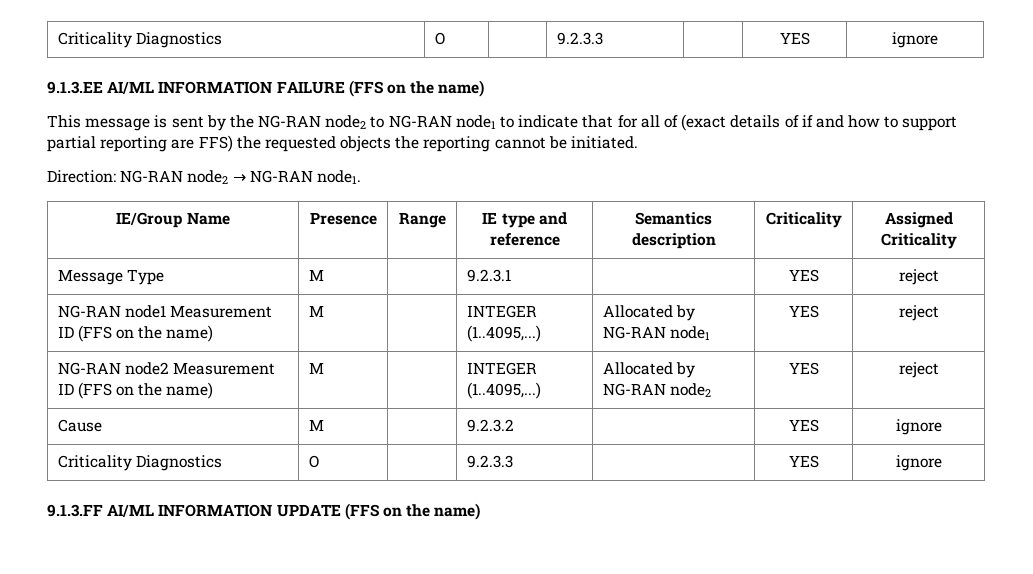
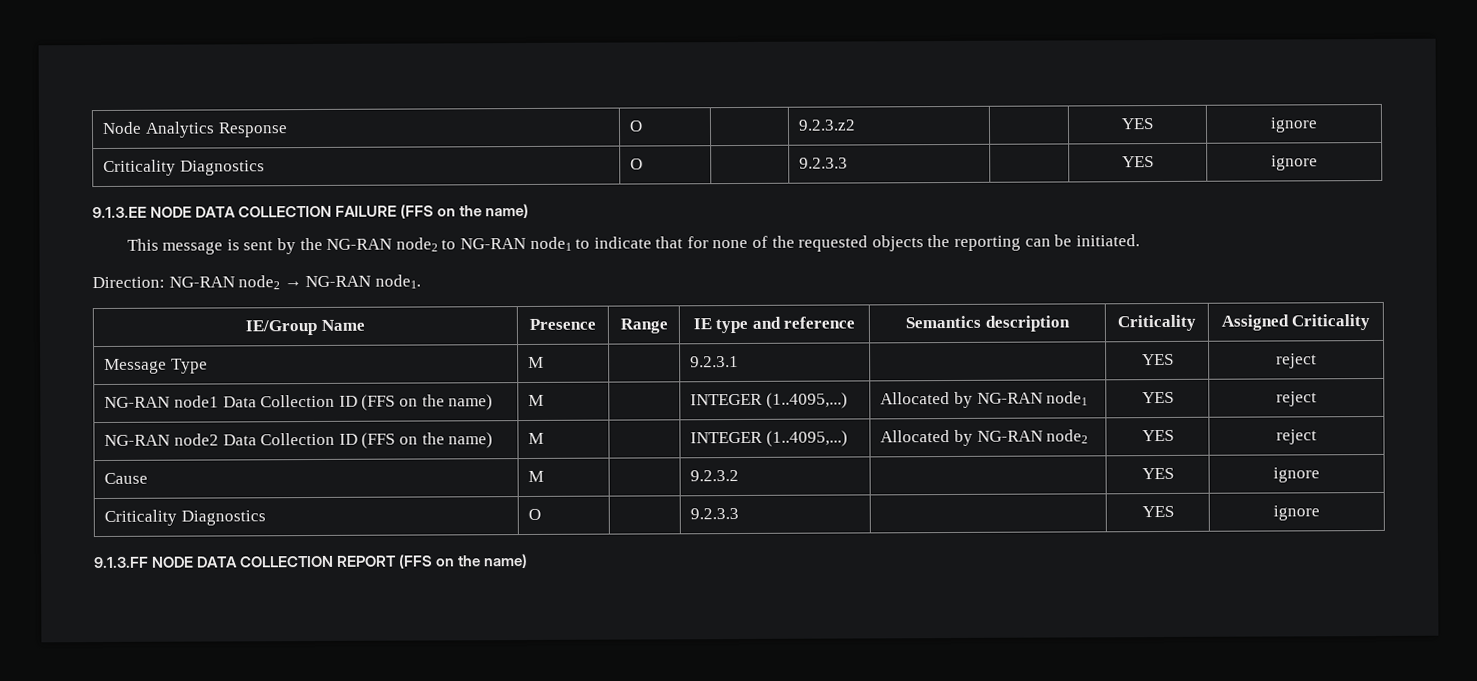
(57, 40) none -> [102,121,288,138] [629,120,644,132] [798,119,857,131] [1121,118,1154,130] [1270,117,1318,133] Node Analytics Response | O | | 9.2.3.z2 | | YES | ignore //
[107,81,273,94] AI/ML INFORMATION -> [150,205,333,218] NODE DATA COLLECTION
[640,114,958,131] [47,135,233,152] all of (exact details of if and how to support partial reporting are FFS) -> [712,235,769,249] none of
[494,137,546,149] cannot -> [1024,238,1051,247] can
[169,305,272,318] Measurement -> [222,394,336,408] Data Collection
[172,362,275,375] Measurement -> [222,432,336,446] Data Collection
[107,504,341,517] AI/ML INFORMATION UPDATE -> [152,555,398,568] NODE DATA COLLECTION REPORT

